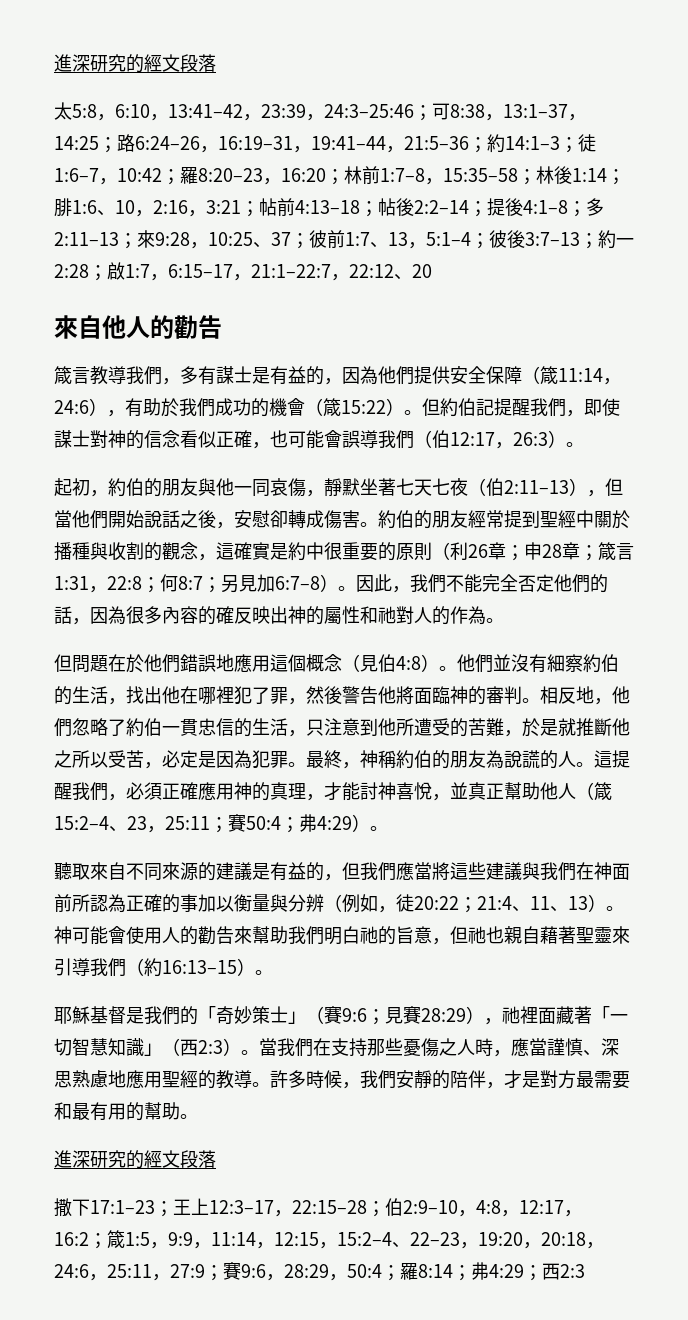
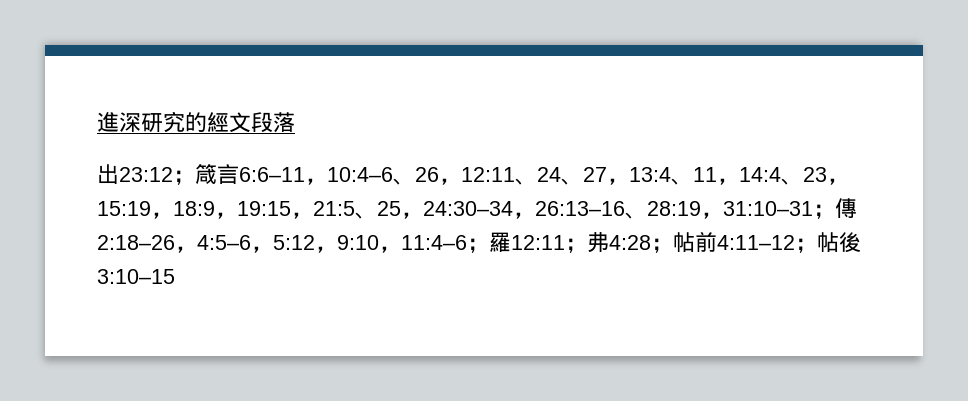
[54,54,216,73] [54,102,586,121] [54,134,596,153] [54,166,625,185] [54,198,604,217] [54,230,634,249] [54,262,432,281] [54,315,222,339] [54,366,621,385] [54,398,620,417] [54,430,584,449] [54,478,623,497] [54,510,630,529] [54,542,634,561] [54,574,608,593] [54,606,504,625] [54,654,619,673] [54,686,630,705] [54,718,630,737] [54,750,630,769] [54,782,612,801] [54,814,388,833] [54,862,630,881] [54,894,624,913] [54,926,630,945] [54,958,273,977] [54,1006,628,1025] [54,1038,619,1057] [54,1070,630,1089] [54,1102,198,1121] [54,1150,216,1169] [54,1198,582,1217] [54,1230,604,1249] [54,1262,585,1281] 進深研究的經文段落 // 太5:8，6:10，13:41–42，23:39，24:3–25:46；可8:38，13:1–37，14:25；路6:24–26，16:19–31，19:41–44，21:5–36；約14:1–3；徒1:6–7，10:42；羅8:20–23，16:20；林前1:7–8，15:35–58；林後1:14；腓1:6、10，2:16，3:21；帖前4:13–18；帖後2:2–14；提後4:1–8；多2:11–13；來9:28，10:25、37；彼前1:7、13，5:1–4；彼後3:7–13；約一2:28；啟1:7，6:15–17，21:1–22:7，22:12、20 // 來自他人的勸告 // 箴言教導我們，多有謀士是有益的，因為他們提供安全保障（箴11:14，24:6），有助於我們成功的機會（箴15:22）。但約伯記提醒我們，即使謀士對神的信念看似正確，也可能會誤導我們（伯12:17，26:3）。 // 起初，約伯的朋友與他一同哀傷，靜默坐著七天七夜（伯2:11–13），但當他們開始說話之後，安慰卻轉成傷害。約伯的朋友經常提到聖經中關於播種與收割的觀念，這確實是約中很重要的原則（利26章；申28章；箴言1:31，22:8；何8:7；另見加6:7–8）。因此，我們不能完全否定他們的話，因為很多內容的確反映出神的屬性和祂對人的作為。 // 但問題在於他們錯誤地應用這個概念（見伯4:8）。他們並沒有細察約伯的生活，找出他在哪裡犯了罪，然後警告他將面臨神的審判。相反地，他們忽略了約伯一貫忠信的生活，只注意到他所遭受的苦難，於是就推斷他之所以受苦，必定是因為犯罪。最終，神稱約伯的朋友為說謊的人。這提醒我們，必須正確應用神的真理，才能討神喜悅，並真正幫助他人（箴15:2–4、23，25:11；賽50:4；弗4:29）。 // 聽取來自不同來源的建議是有益的，但我們應當將這些建議與我們在神面前所認為正確的事加以衡量與分辨（例如，徒20:22；21:4、11、13）。神可能會使用人的勸告來幫助我們明白祂的旨意，但祂也親自藉著聖靈來引導我們（約16:13–15）。 // 耶穌基督是我們的「奇妙策士」（賽9:6；見賽28:29），祂裡面藏著「一切智慧知識」（西2:3）。當我們在支持那些憂傷之人時，應當謹慎、深思熟慮地應用聖經的教導。許多時候，我們安靜的陪伴，才是對方最需要和最有用的幫助。 // 進深研究的經文段落 // 撒下17:1–23；王上12:3–17，22:15–28；伯2:9–10，4:8，12:17，16:2；箴1:5，9:9，11:14，12:15，15:2–4、22–23，19:20，20:18，24:6，25:11，27:9；賽9:6，28:29，50:4；羅8:14；弗4:29；西2:3 -> [97,111,295,133] [97,164,849,185] [97,198,857,219] [97,231,861,253] [97,269,175,284] 進深研究的經文段落 // 出23:12；箴言6:6–11，10:4–6、26，12:11、24、27，13:4、11，14:4、23，15:19，18:9，19:15，21:5、25，24:30–34，26:13–16、28:19，31:10–31；傳2:18–26，4:5–6，5:12，9:10，11:4–6；羅12:11；弗4:28；帖前4:11–12；帖後3:10–15

